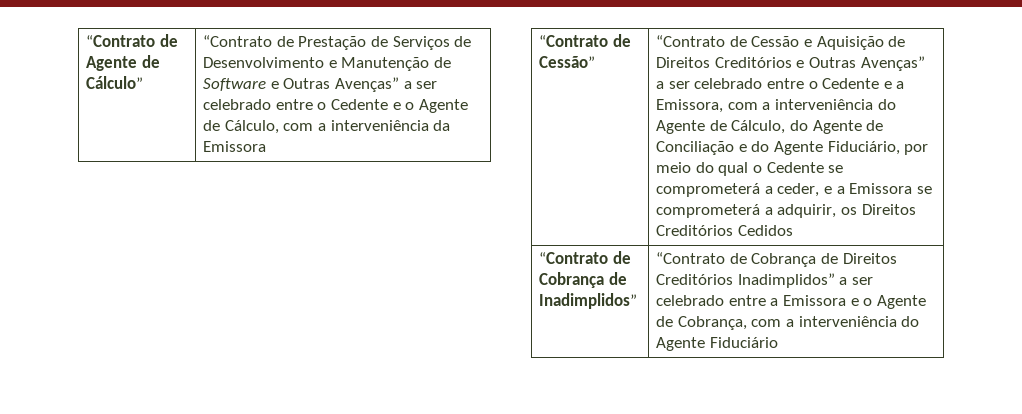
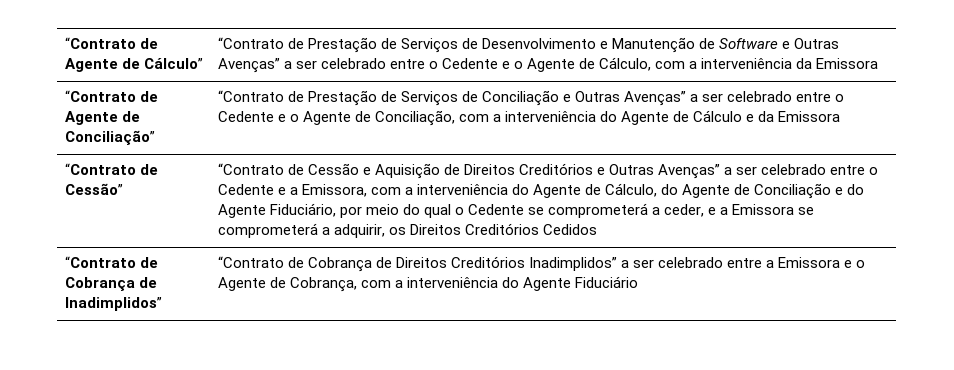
(267, 146) none -> [64,90,158,102] [64,111,140,125] [64,130,155,145] [217,90,845,106] [217,110,841,126] // “Contrato de Agente de Conciliação” | “Contrato de Prestação de Serviços de Conciliação e Outras Avenças” a ser celebrado entre o Cedente e o Agente de Conciliação, com a interveniência do Agente de Cálculo e da Emissora

